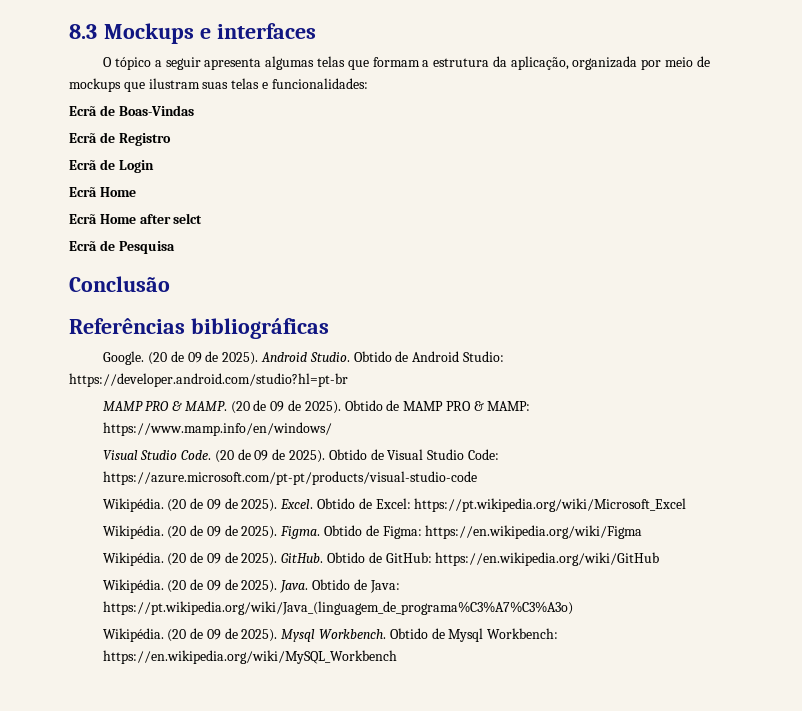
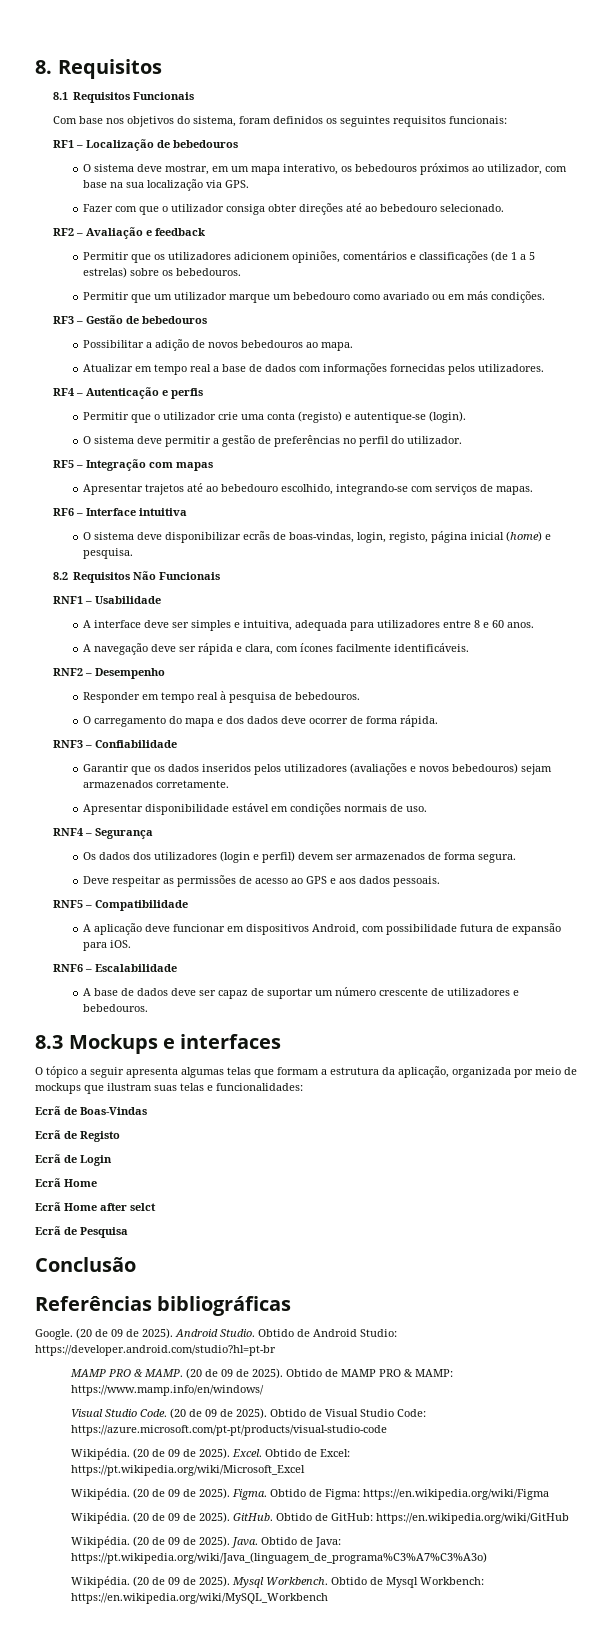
(69, 31) none -> [35,59,162,79] [52,92,195,103] [52,116,507,127] [52,139,238,151] [82,163,567,175] [82,179,249,191] [82,203,504,215] [52,227,205,239] [82,251,535,263] [82,267,241,278] [82,291,545,303] [52,315,207,324] [82,339,353,351] [82,363,544,375] [52,387,203,399] [82,411,466,423] [82,435,462,447] [52,459,213,471] [82,483,533,495] [52,508,187,516] [82,531,551,543] [82,548,133,559] [52,571,221,583] [52,596,161,604] [82,620,534,631] [82,643,469,655] [52,668,165,679] [82,691,360,703] [82,715,438,727] [52,740,177,748] [82,763,552,775] [82,780,229,788] [82,803,427,815] [52,828,153,839] [82,851,516,863] [82,875,440,887] [52,900,188,911] [82,923,561,935] [82,940,131,951] [52,964,177,972] [82,987,519,999] [82,1004,148,1012] 8. Requisitos // 8.1 Requisitos Funcionais // Com base nos objetivos do sistema, foram definidos os seguintes requisitos funcionais: // RF1 – Localização de bebedouros // O sistema deve mostrar, em um mapa interativo, os bebedouros próximos ao utilizador, com base na sua localização via GPS. // Fazer com que o utilizador consiga obter direções até ao bebedouro selecionado. // RF2 – Avaliação e feedback // Permitir que os utilizadores adicionem opiniões, comentários e classificações (de 1 a 5 estrelas) sobre os bebedouros. // Permitir que um utilizador marque um bebedouro como avariado ou em más condições. // RF3 – Gestão de bebedouros // Possibilitar a adição de novos bebedouros ao mapa. // Atualizar em tempo real a base de dados com informações fornecidas pelos utilizadores. // RF4 – Autenticação e perfis // Permitir que o utilizador crie uma conta (registo) e autentique-se (login). // O sistema deve permitir a gestão de preferências no perfil do utilizador. // RF5 – Integração com mapas // Apresentar trajetos até ao bebedouro escolhido, integrando-se com serviços de mapas. // RF6 – Interface intuitiva // O sistema deve disponibilizar ecrãs de boas-vindas, login, registo, página inicial (home) e pesquisa. // 8.2 Requisitos Não Funcionais // RNF1 – Usabilidade // A interface deve ser simples e intuitiva, adequada para utilizadores entre 8 e 60 anos. // A navegação deve ser rápida e clara, com ícones facilmente identificáveis. // RNF2 – Desempenho // Responder em tempo real à pesquisa de bebedouros. // O carregamento do mapa e dos dados deve ocorrer de forma rápida. // RNF3 – Confiabilidade // Garantir que os dados inseridos pelos utilizadores (avaliações e novos bebedouros) sejam armazenados corretamente. // Apresentar disponibilidade estável em condições normais de uso. // RNF4 – Segurança // Os dados dos utilizadores (login e perfil) devem ser armazenados de forma segura. // Deve respeitar as permissões de acesso ao GPS e aos dados pessoais. // RNF5 – Compatibilidade // A aplicação deve funcionar em dispositivos Android, com possibilidade futura de expansão para iOS. // RNF6 – Escalabilidade // A base de dados deve ser capaz de suportar um número crescente de utilizadores e bebedouros. //
[118,133,171,146] Registro -> [80,1131,120,1142] Registo

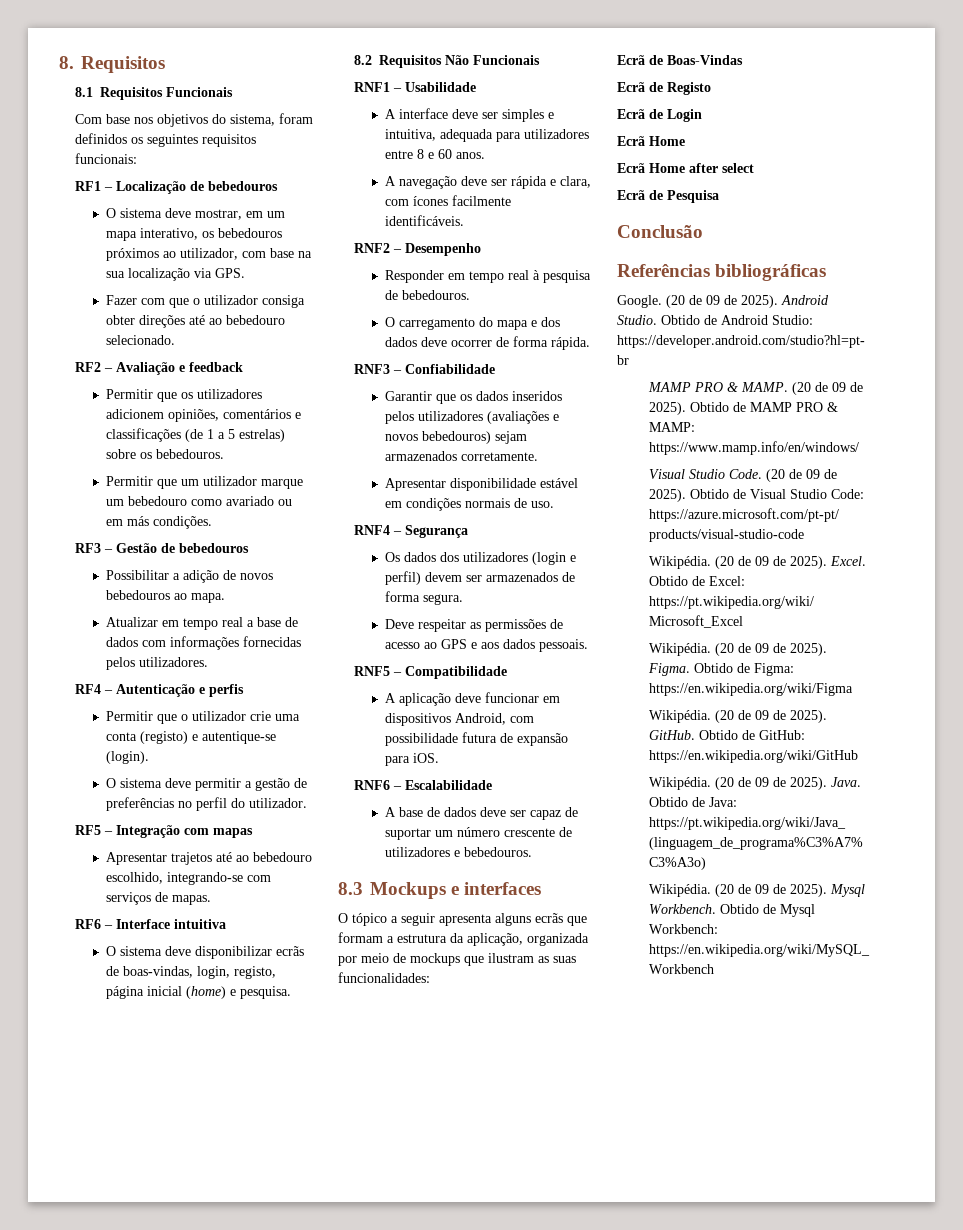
[181,1067,251,1078] algumas telas -> [495,913,563,926] alguns ecrãs
[154,1083,213,1091] suas telas e -> [538,956,576,963] as suas
[130,1203,156,1211] selct -> [722,163,754,173] select

